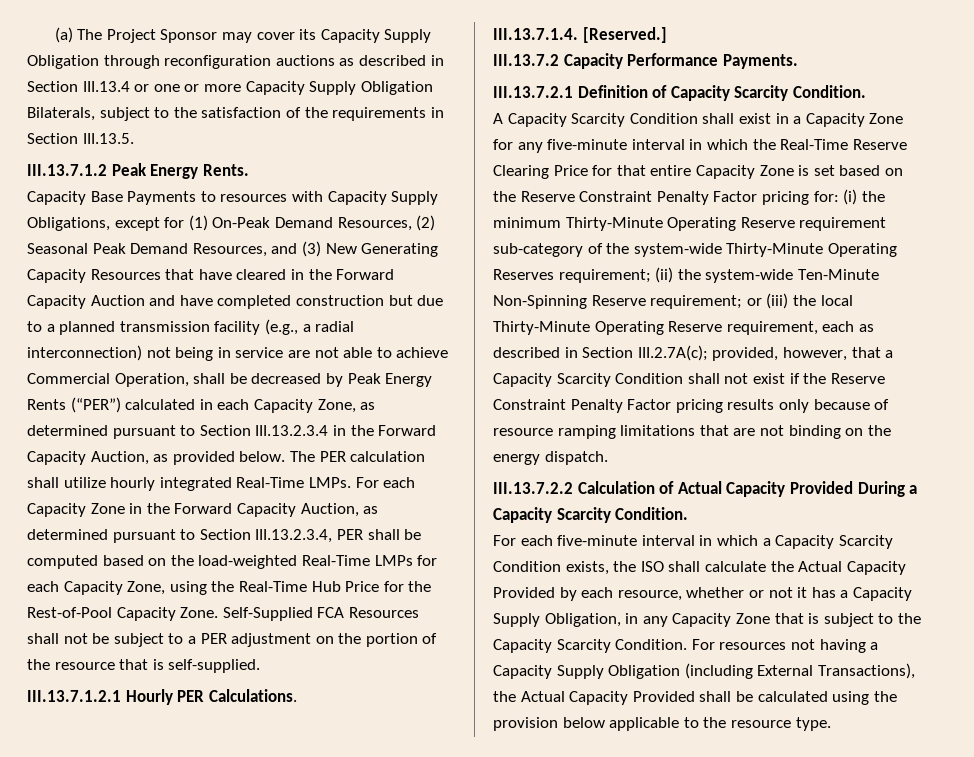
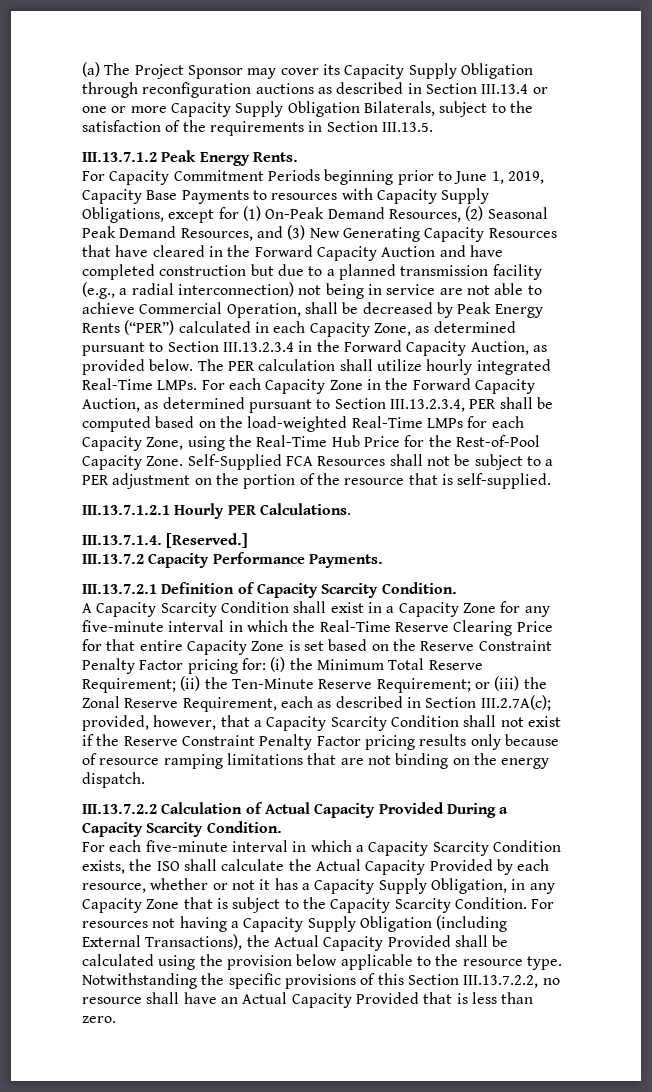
(249, 170) none -> [82,169,544,185] For Capacity Commitment Periods beginning prior to June 1, 2019,
[493,217,887,231] [493,243,897,257] [493,267,879,283] [493,293,853,309] [493,321,818,335] minimum Thirty-Minute Operating Reserve requirement sub-category of the system-wide Thirty-Minute Operating Reserves requirement; (ii) the system-wide Ten-Minute Non-Spinning Reserve requirement; or (iii) the local Thirty-Minute Operating Reserve requirement, -> [316,658,483,670] [82,676,547,693] [82,696,277,712] Minimum Total Reserve Requirement; (ii) the Ten-Minute Reserve Requirement; or (iii) the Zonal Reserve Requirement,
(831, 724) none -> [82,973,560,989] [82,992,534,1008] [82,1016,116,1023] Notwithstanding the specific provisions of this Section III.13.7.2.2, no resource shall have an Actual Capacity Provided that is less than zero.

